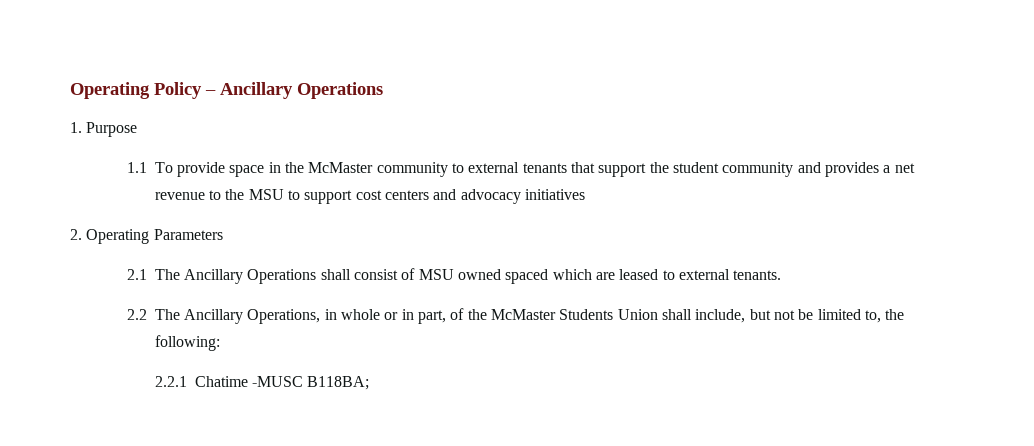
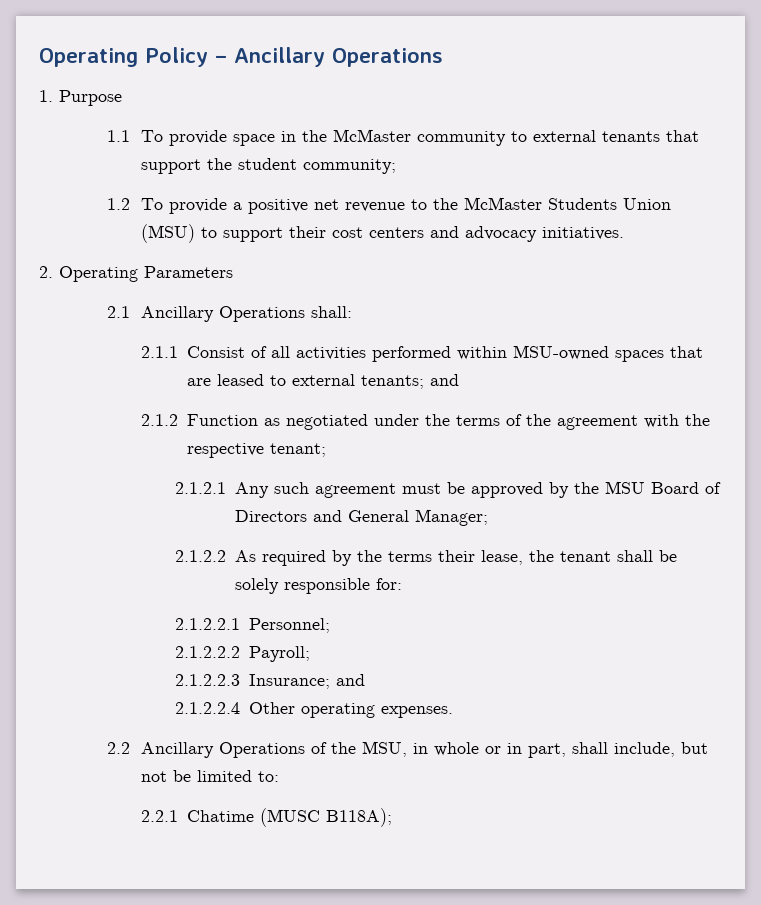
[722,162,915,177] [154,189,284,200] community and provides a net revenue to the MSU -> [303,159,397,174] [107,197,672,214] [141,224,196,243] community; // 1.2 To provide a positive net revenue to the McMaster Students Union (MSU)
(353, 197) none -> [289,226,327,238] their
[524,189,585,200] initiatives -> [542,227,625,240] initiatives.
[154,268,782,284] [126,309,321,324] The Ancillary Operations shall consist of MSU owned spaced which are leased to external tenants. // 2.2 The Ancillary Operations, -> [141,306,353,322] [141,345,703,362] [186,374,459,389] [141,414,710,430] [186,443,326,458] [175,481,722,498] [235,509,489,526] [175,550,678,566] [235,578,403,594] [175,618,331,633] [175,646,311,662] [175,674,366,689] [175,702,454,718] [107,741,408,758] Ancillary Operations shall: // 2.1.1 Consist of all activities performed within MSU-owned spaces that are leased to external tenants; and // 2.1.2 Function as negotiated under the terms of the agreement with the respective tenant; // 2.1.2.1 Any such agreement must be approved by the MSU Board of Directors and General Manager; // 2.1.2.2 As required by the terms their lease, the tenant shall be solely responsible for: // 2.1.2.2.1 Personnel; // 2.1.2.2.2 Payroll; // 2.1.2.2.3 Insurance; and // 2.1.2.2.4 Other operating expenses. // 2.2 Ancillary Operations of the MSU,
[450,308,658,320] of the McMaster Students Union -> (567, 750) none
[864,309,905,323] [154,335,220,351] to, the following: -> [258,771,280,782] to:
[252,376,370,390] -MUSC B118BA; -> [259,808,392,827] (MUSC B118A);

